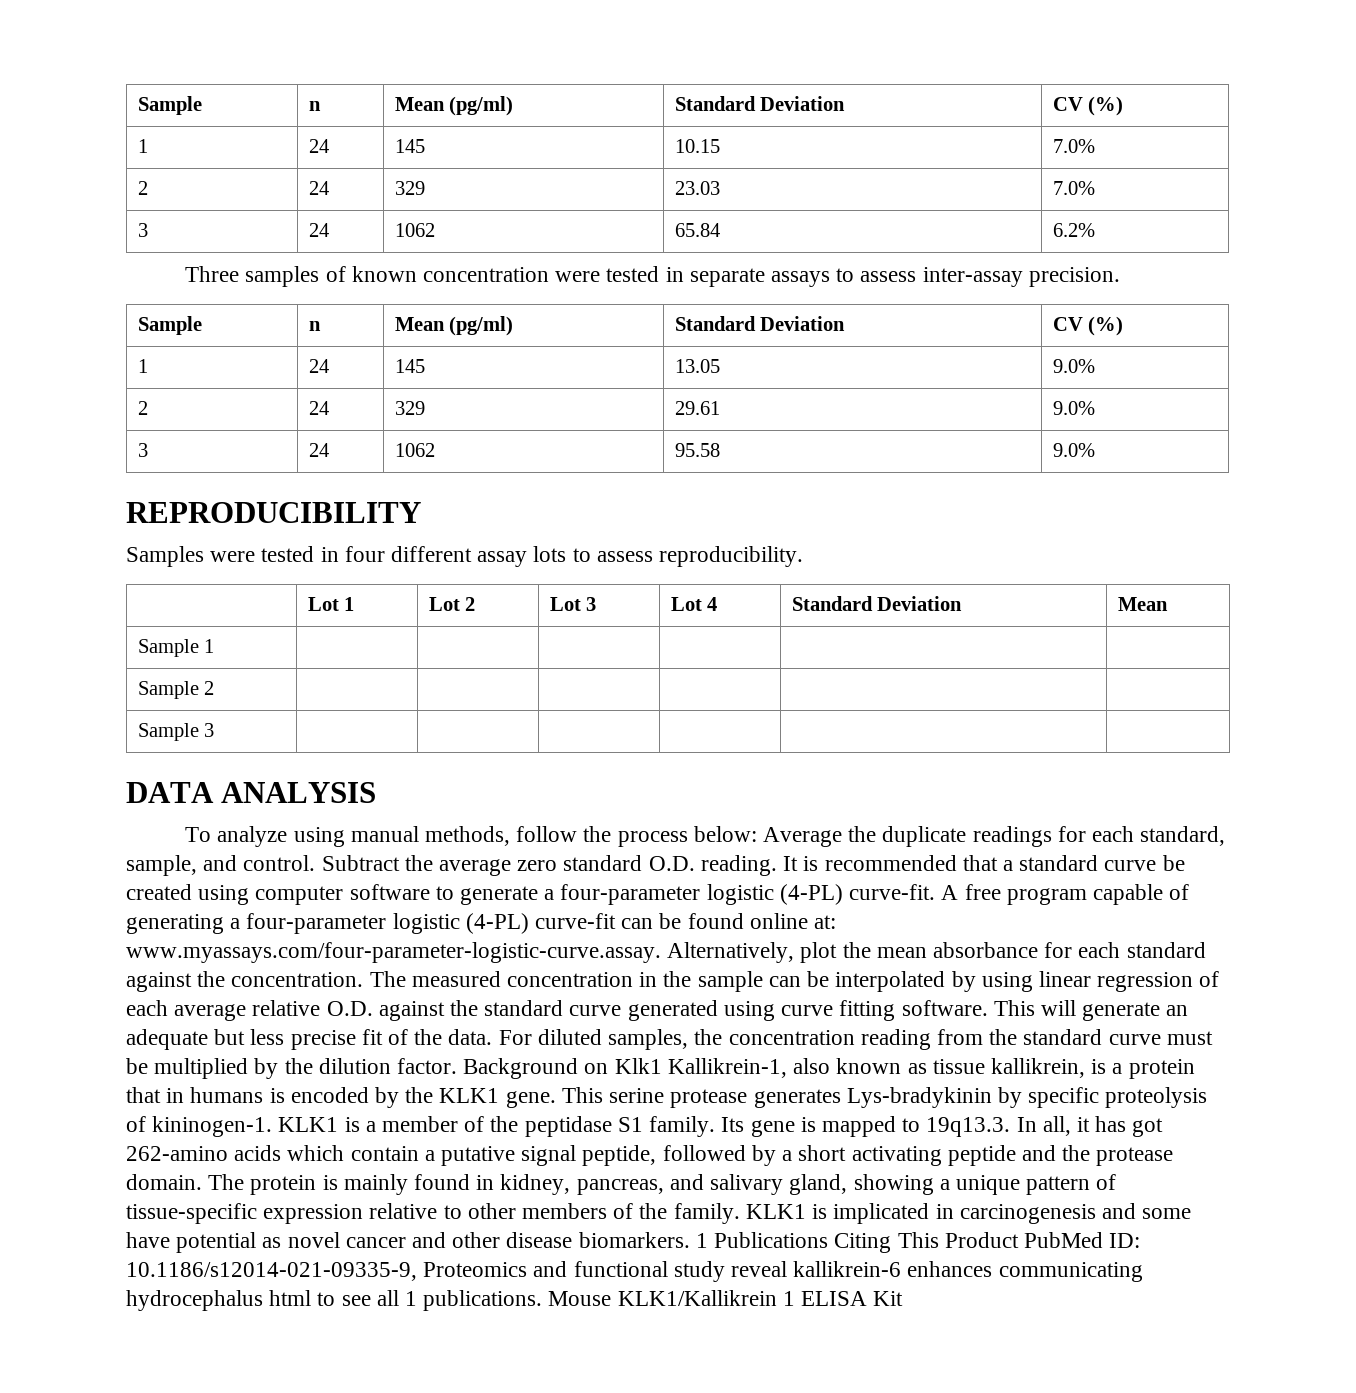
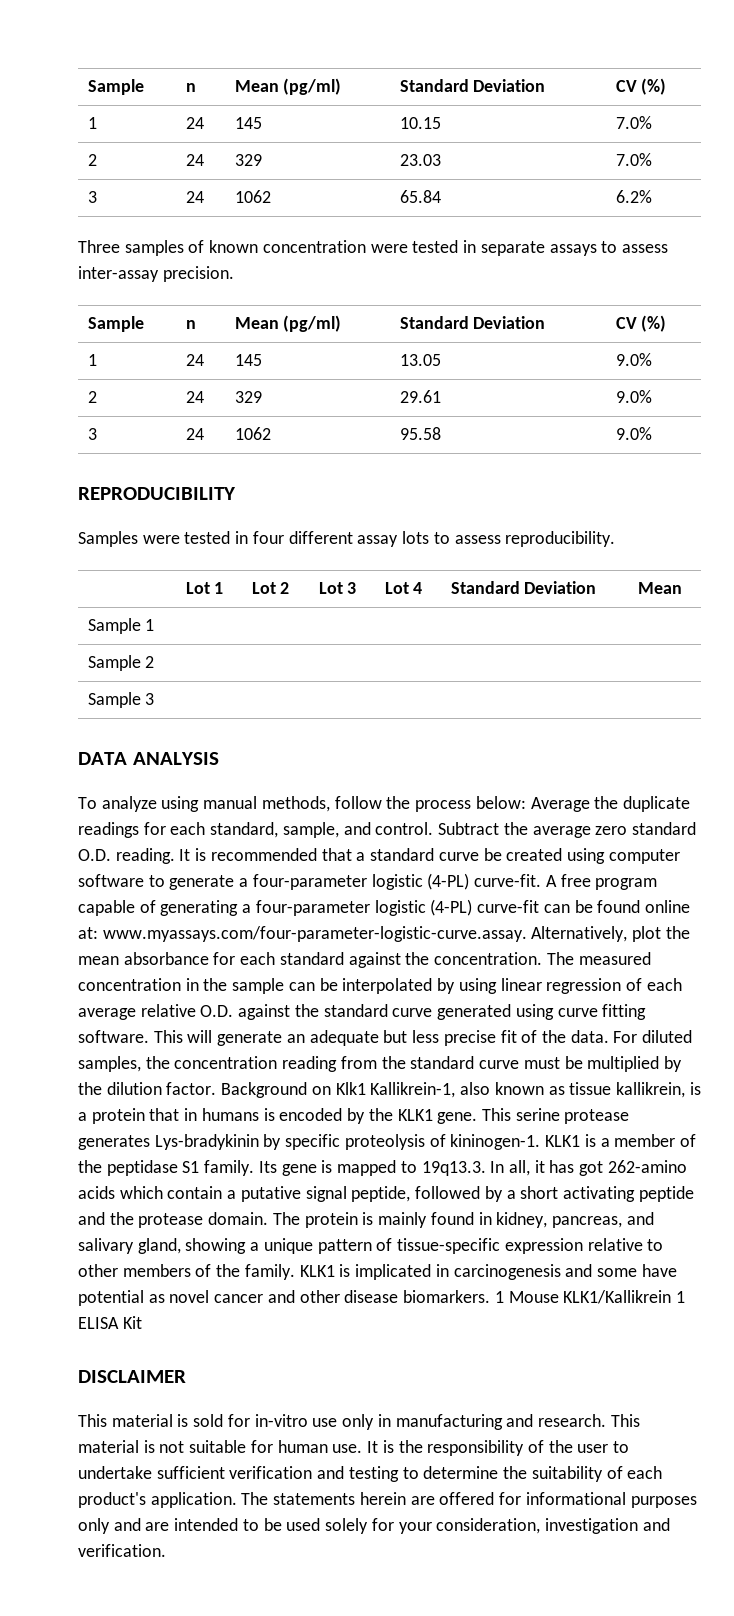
[714,1232,1141,1253] [126,1261,1143,1282] [126,1290,543,1311] Publications Citing This Product PubMed ID: 10.1186/s12014-021-09335-9, Proteomics and functional study reveal kallikrein-6 enhances communicating hydrocephalus html to see all 1 publications. -> (504, 1297) none
(904, 1298) none -> [78,1370,186,1383] [78,1414,640,1430] [78,1440,630,1456] [78,1466,663,1482] [78,1492,697,1508] [78,1518,670,1534] [78,1544,166,1557] // DISCLAIMER // This material is sold for in-vitro use only in manufacturing and research. This material is not suitable for human use. It is the responsibility of the user to undertake sufficient verification and testing to determine the suitability of each product's application. The statements herein are offered for informational purposes only and are intended to be used solely for your consideration, investigation and verification.

